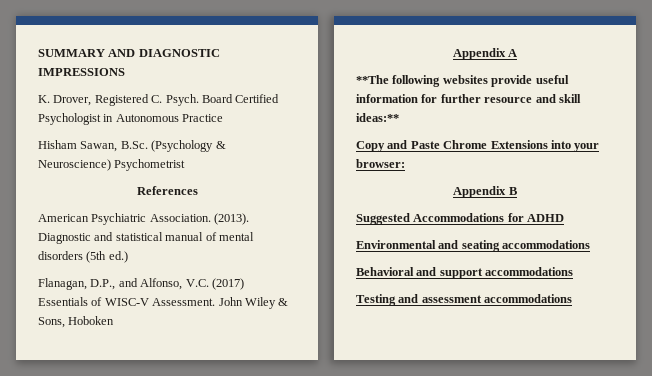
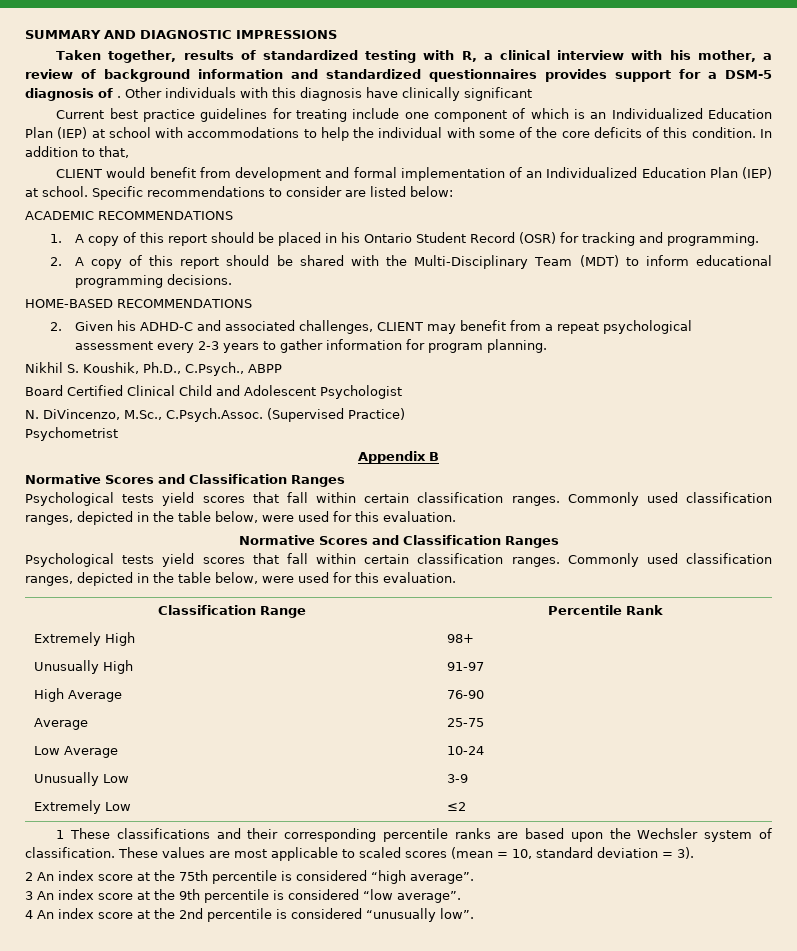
[38,94,280,106] [38,113,224,125] [38,140,226,152] [38,159,186,171] [136,186,198,195] [38,213,250,225] [38,232,254,244] [38,251,128,263] [38,278,244,290] [38,297,289,309] [38,316,115,328] [452,48,518,60] [356,75,569,87] [356,94,581,103] [356,113,399,122] [356,140,600,152] [356,159,405,168] [453,186,517,198] [356,213,565,225] [356,240,591,252] [356,267,574,279] [356,294,573,306] K. Drover, Registered C. Psych. Board Certified Psychologist in Autonomous Practice // Hisham Sawan, B.Sc. (Psychology & Neuroscience) Psychometrist // References // American Psychiatric Association. (2013). Diagnostic and statistical manual of mental disorders (5th ed.) // Flanagan, D.P., and Alfonso, V.C. (2017) Essentials of WISC-V Assessment. John Wiley & Sons, Hoboken // Appendix A // **The following websites provide useful information for further resource and skill ideas:** // Copy and Paste Chrome Extensions into your browser: // Appendix B // Suggested Accommodations for ADHD // Environmental and seating accommodations // Behavioral and support accommodations // Testing and assessment accommodations -> [56,50,773,63] [25,69,772,82] [25,87,532,101] [56,108,772,122] [25,127,772,141] [25,146,129,158] [56,167,772,181] [25,186,453,200] [25,211,233,220] [49,232,759,246] [49,255,772,269] [74,274,232,288] [25,299,252,308] [49,320,692,334] [74,339,547,353] [25,362,282,376] [25,385,402,399] [25,408,405,422] [25,427,118,441] [358,451,439,464] [25,474,345,487] [25,492,772,506] [25,511,456,525] [238,535,559,548] [25,553,772,567] [25,572,456,586] [158,605,306,618] [547,605,663,615] [34,632,136,646] [447,634,475,643] [34,660,134,674] [447,662,485,671] [34,688,123,702] [447,690,485,699] [34,718,89,730] [447,718,485,727] [34,746,119,758] [447,746,485,755] [34,772,130,786] [447,774,469,783] [34,800,132,814] [447,802,467,811] [56,828,772,842] [25,847,694,861] [25,870,474,884] [25,889,461,903] [25,908,474,922] Taken together, results of standardized testing with R, a clinical interview with his mother, a review of background information and standardized questionnaires provides support for a DSM-5 diagnosis of . Other individuals with this diagnosis have clinically significant // Current best practice guidelines for treating include one component of which is an Individualized Education Plan (IEP) at school with accommodations to help the individual with some of the core deficits of this condition. In addition to that, // CLIENT would benefit from development and formal implementation of an Individualized Education Plan (IEP) at school. Specific recommendations to consider are listed below: // ACADEMIC RECOMMENDATIONS // 1. A copy of this report should be placed in his Ontario Student Record (OSR) for tracking and programming. // 2. A copy of this report should be shared with the Multi-Disciplinary Team (MDT) to inform educational programming decisions. // HOME-BASED RECOMMENDATIONS // 2. Given his ADHD-C and associated challenges, CLIENT may benefit from a repeat psychological assessment every 2-3 years to gather information for program planning. // Nikhil S. Koushik, Ph.D., C.Psych., ABPP // Board Certified Clinical Child and Adolescent Psychologist // N. DiVincenzo, M.Sc., C.Psych.Assoc. (Supervised Practice) // Psychometrist // Appendix B // Normative Scores and Classification Ranges // Psychological tests yield scores that fall within certain classification ranges. Commonly used classification ranges, depicted in the table below, were used for this evaluation. // Normative Scores and Classification Ranges // Psychological tests yield scores that fall within certain classification ranges. Commonly used classification ranges, depicted in the table below, were used for this evaluation. // Classification Range | Percentile Rank // Extremely High | 98+ // Unusually High | 91-97 // High Average | 76-90 // Average | 25-75 // Low Average | 10-24 // Unusually Low | 3-9 // Extremely Low | ≤2 // 1 These classifications and their corresponding percentile ranks are based upon the Wechsler system of classification. These values are most applicable to scaled scores (mean = 10, standard deviation = 3). // 2 An index score at the 75th percentile is considered “high average”. // 3 An index score at the 9th percentile is considered “low average”. // 4 An index score at the 2nd percentile is considered “unusually low”.

